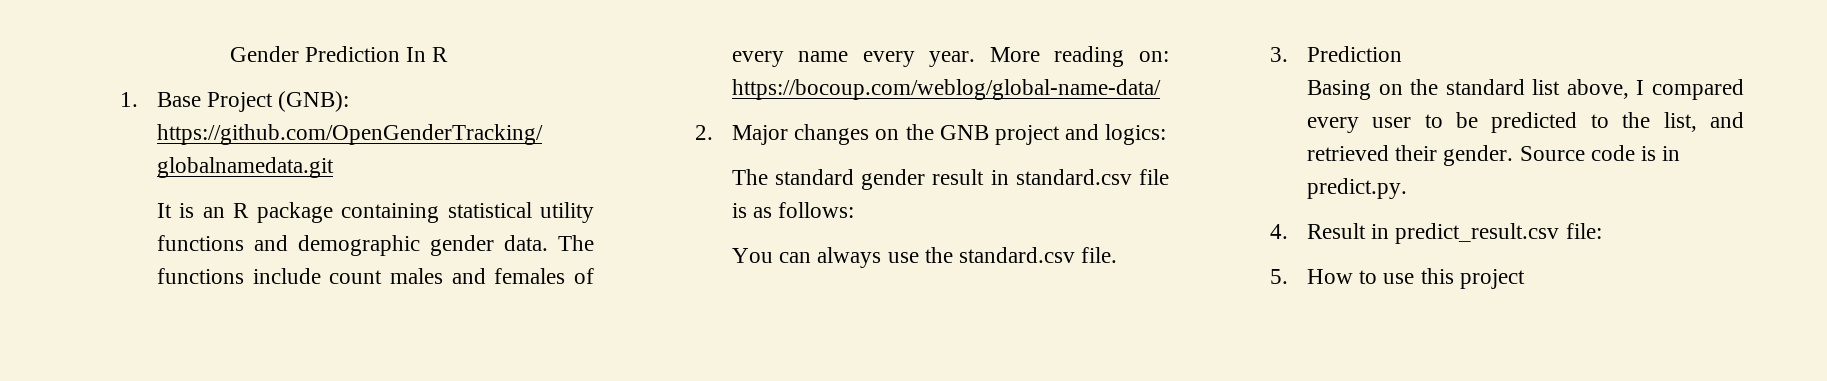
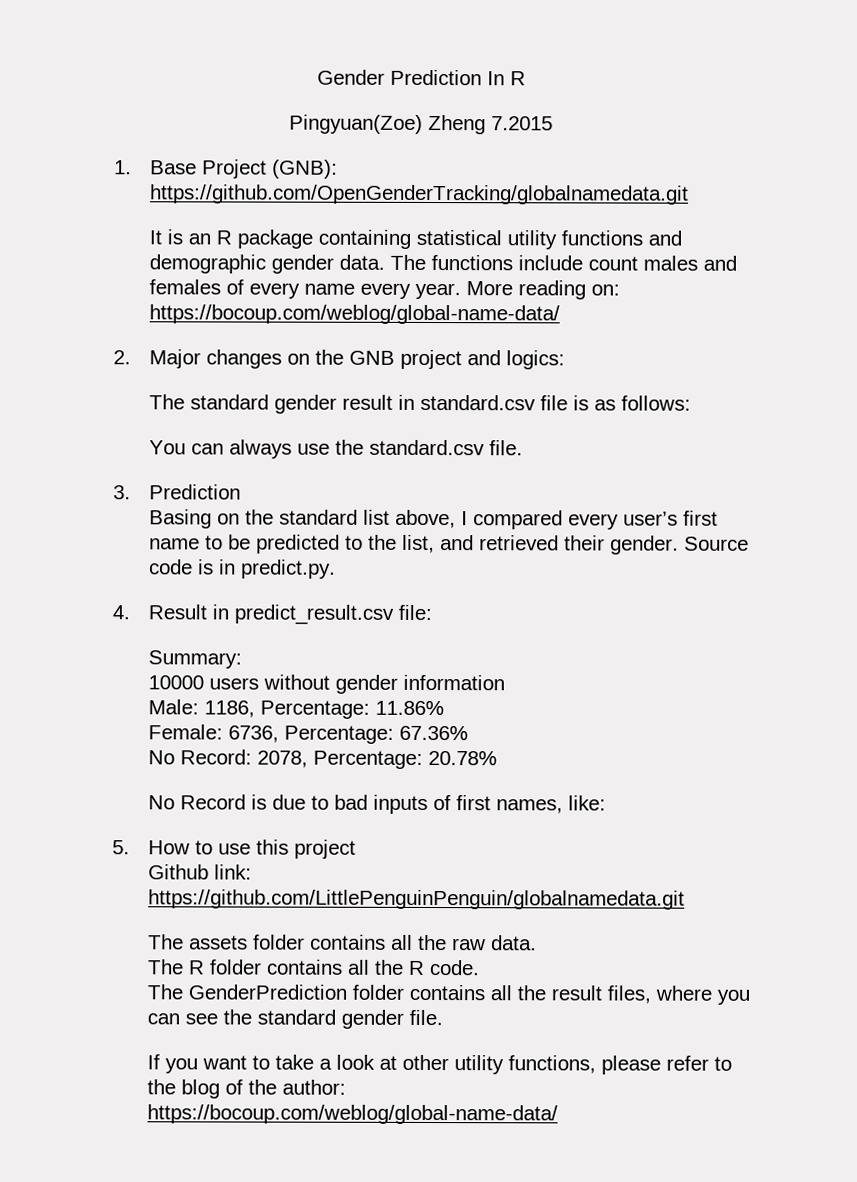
(449, 54) none -> [289,114,553,135] // Pingyuan(Zoe) Zheng 7.2015
[1372,117,1412,128] user -> [623,510,719,526] [149,538,201,550] user’s first name
(1602, 231) none -> [148,650,243,669] [148,674,506,694] [148,699,445,719] [148,724,469,744] [148,749,498,769] [148,794,607,815] // Summary: // 10000 users without gender information // Male: 1186, Percentage: 11.86% // Female: 6736, Percentage: 67.36% // No Record: 2078, Percentage: 20.78% // No Record is due to bad inputs of first names, like:
(1525, 279) none -> [148,864,253,880] [148,889,686,910] [148,934,538,951] [147,959,481,976] [147,984,751,1005] [147,1009,444,1029] [147,1054,733,1075] [147,1079,347,1099] [147,1104,559,1125] // Github link: https://github.com/LittlePenguinPenguin/globalnamedata.git // The assets folder contains all the raw data. // The R folder contains all the R code. // The GenderPrediction folder contains all the result files, where you can see the standard gender file. // If you want to take a look at other utility functions, please refer to the blog of the author: https://bocoup.com/weblog/global-name-data/

